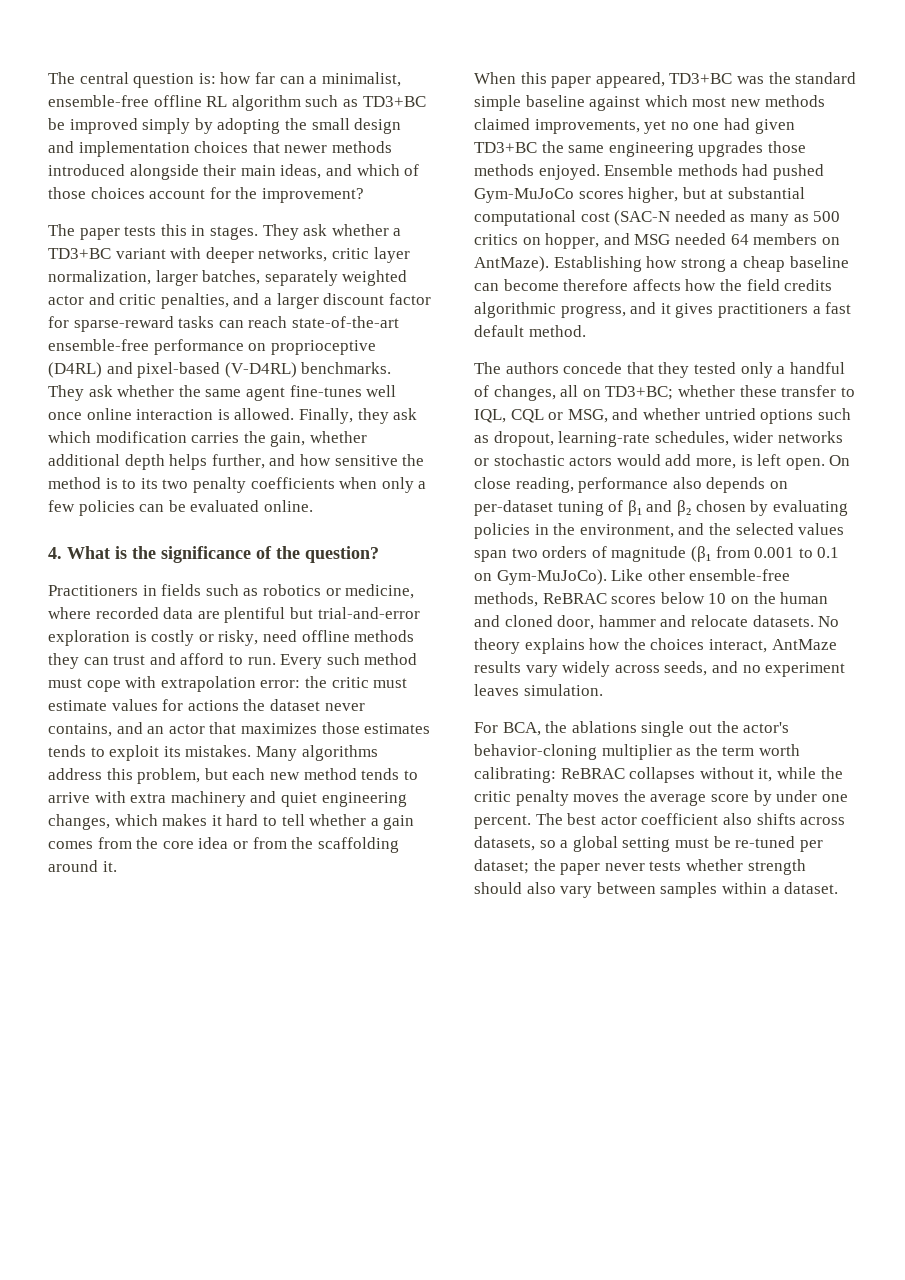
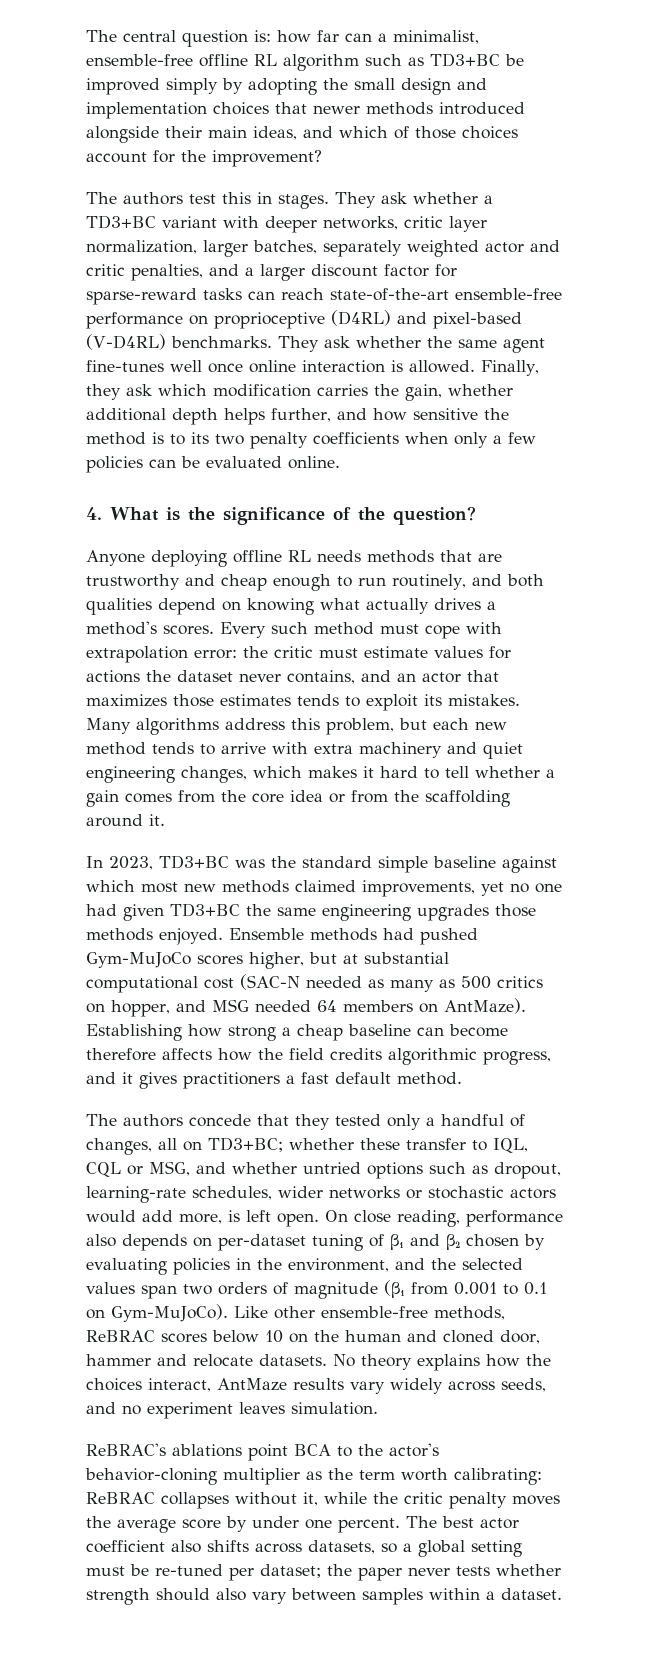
[79,226,157,240] paper tests -> [123,192,216,205] authors test
[48,584,415,599] [48,607,420,623] [48,630,415,646] [48,653,276,669] Practitioners in fields such as robotics or medicine, where recorded data are plentiful but trial-and-error exploration is costly or risky, need offline methods they can trust and afford to run. -> [86,550,502,567] [86,574,544,591] [86,598,496,615] [86,621,214,635] Anyone deploying offline RL needs methods that are trustworthy and cheap enough to run routinely, and both qualities depend on knowing what actually drives a method's scores.
[474,72,665,88] When this paper appeared, -> [86,856,153,870] In 2023,
[474,721,712,737] For BCA, the ablations single out -> [86,1443,352,1461] ReBRAC's ablations point BCA to

